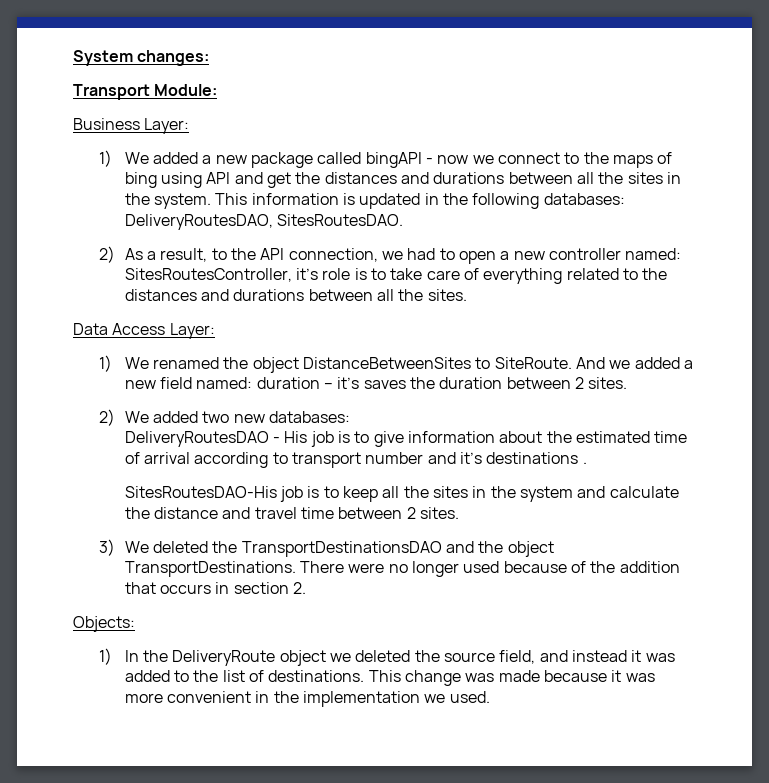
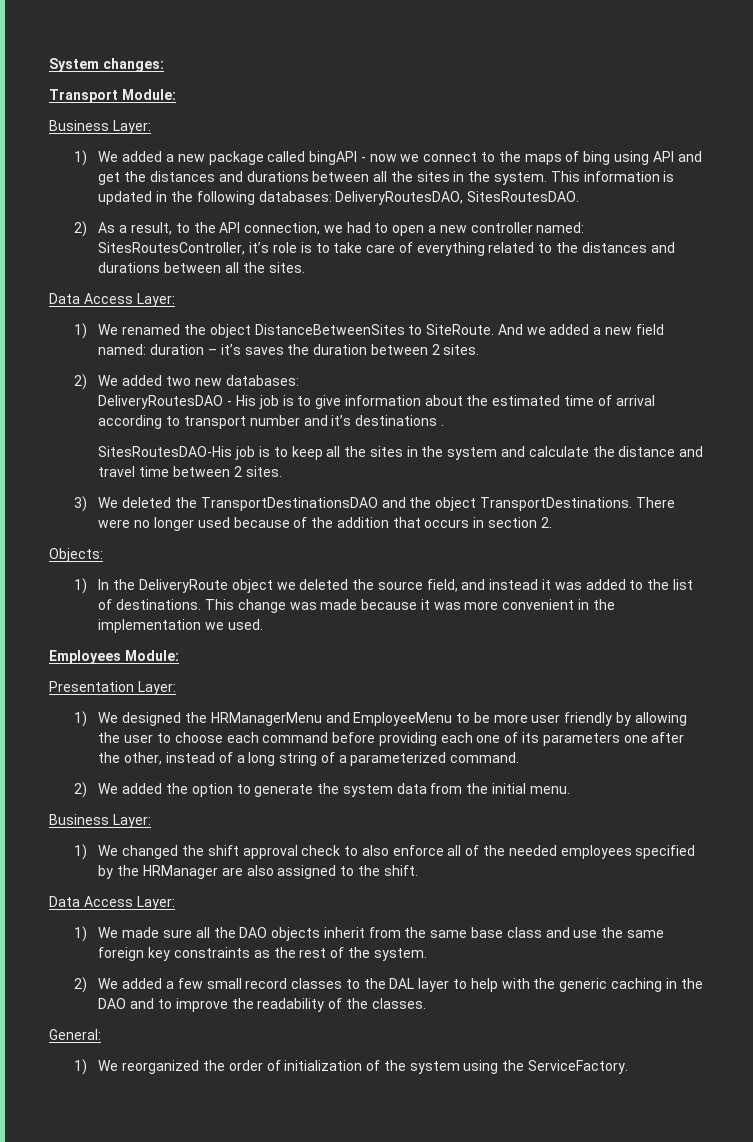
(490, 697) none -> [49,650,179,664] [49,681,176,695] [73,711,687,727] [98,732,685,746] [98,752,520,766] [73,782,570,798] [49,814,151,828] [73,844,696,860] [98,865,418,879] [49,896,175,910] [73,926,664,942] [98,947,427,961] [73,977,703,993] [98,998,426,1012] [49,1029,101,1040] [73,1059,629,1075] // Employees Module: // Presentation Layer: // 1) We designed the HRManagerMenu and EmployeeMenu to be more user friendly by allowing the user to choose each command before providing each one of its parameters one after the other, instead of a long string of a parameterized command. // 2) We added the option to generate the system data from the initial menu. // Business Layer: // 1) We changed the shift approval check to also enforce all of the needed employees specified by the HRManager are also assigned to the shift. // Data Access Layer: // 1) We made sure all the DAO objects inherit from the same base class and use the same foreign key constraints as the rest of the system. // 2) We added a few small record classes to the DAL layer to help with the generic caching in the DAO and to improve the readability of the classes. // General: // 1) We reorganized the order of initialization of the system using the ServiceFactory.

